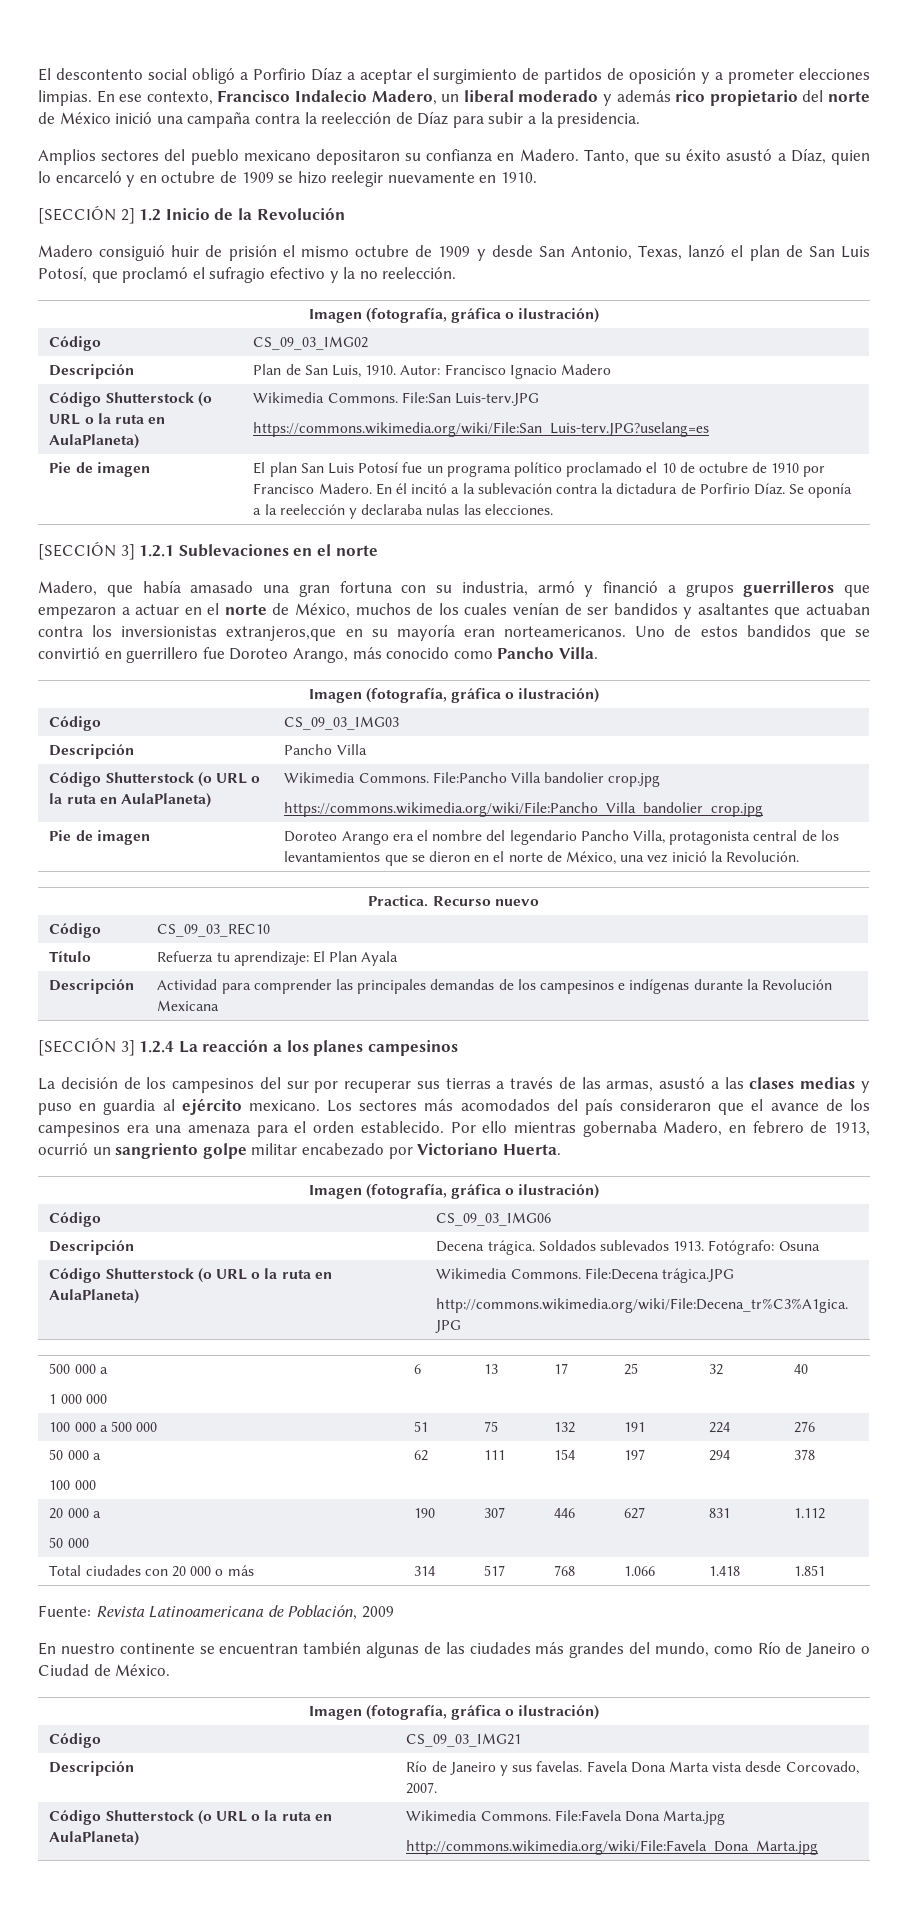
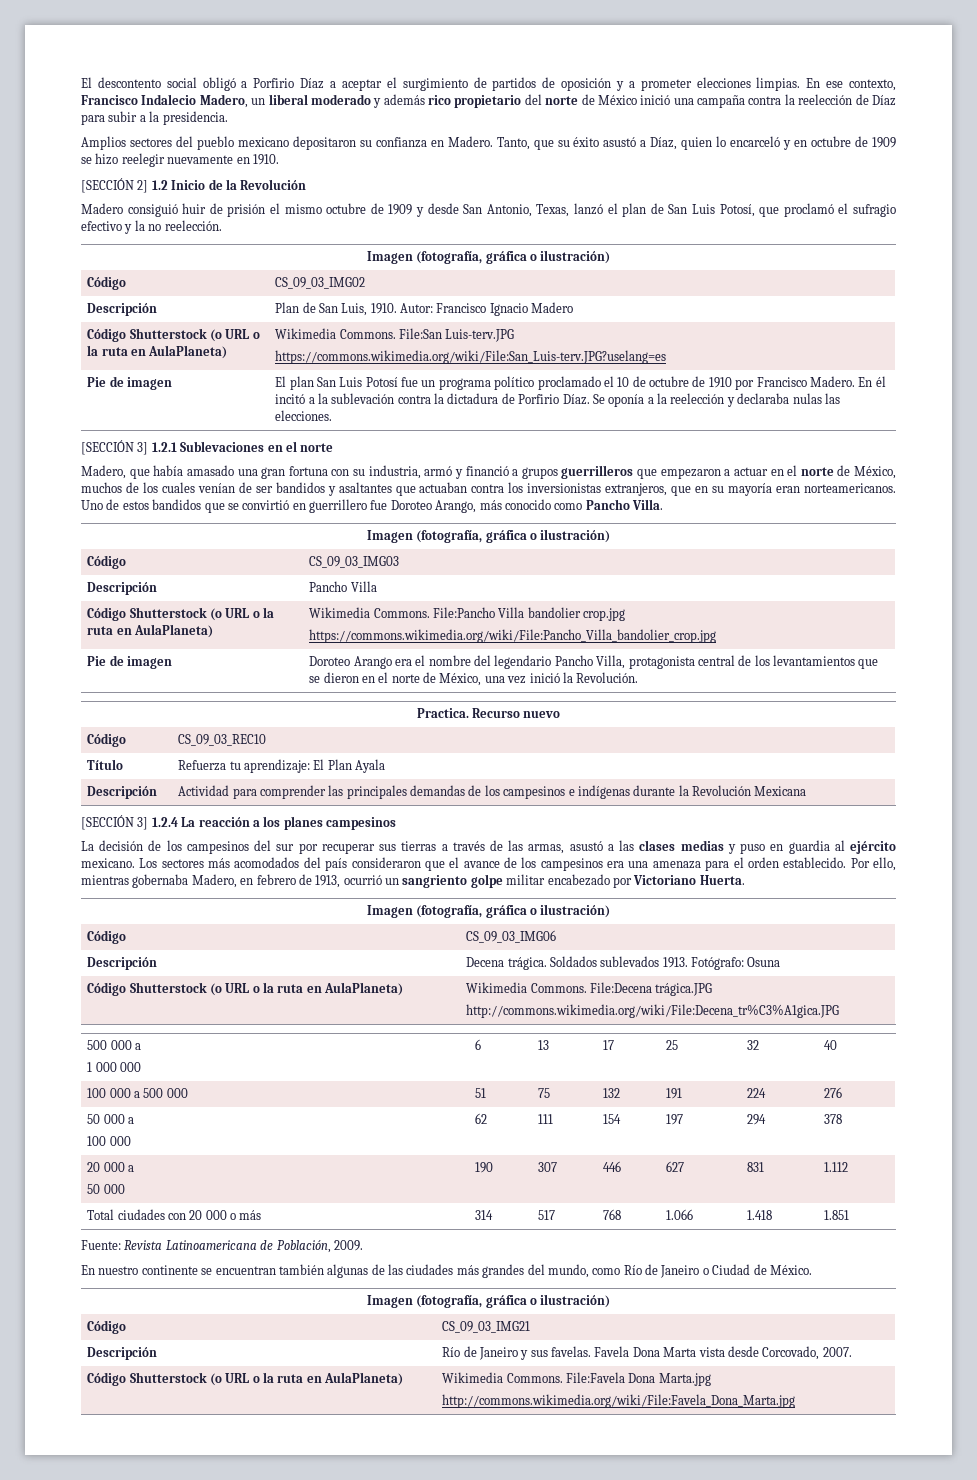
[226,626,337,641] extranjeros,que -> [605,483,692,496] extranjeros, que
[482,1121,508,1133] ello -> [873,857,897,871] ello,
[361,1606,394,1618] 2009 -> [333,1240,363,1251] 2009.

